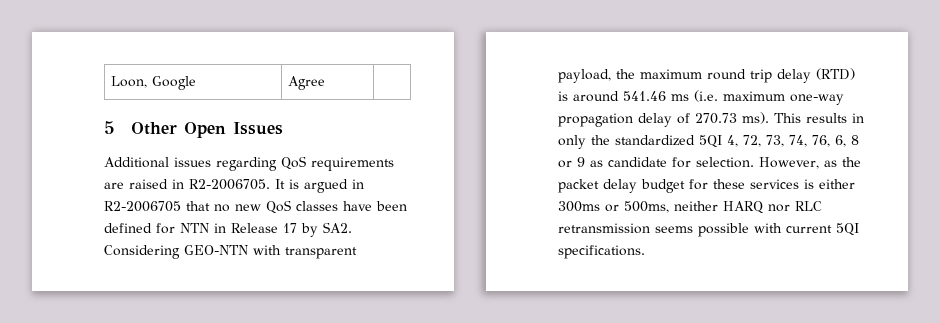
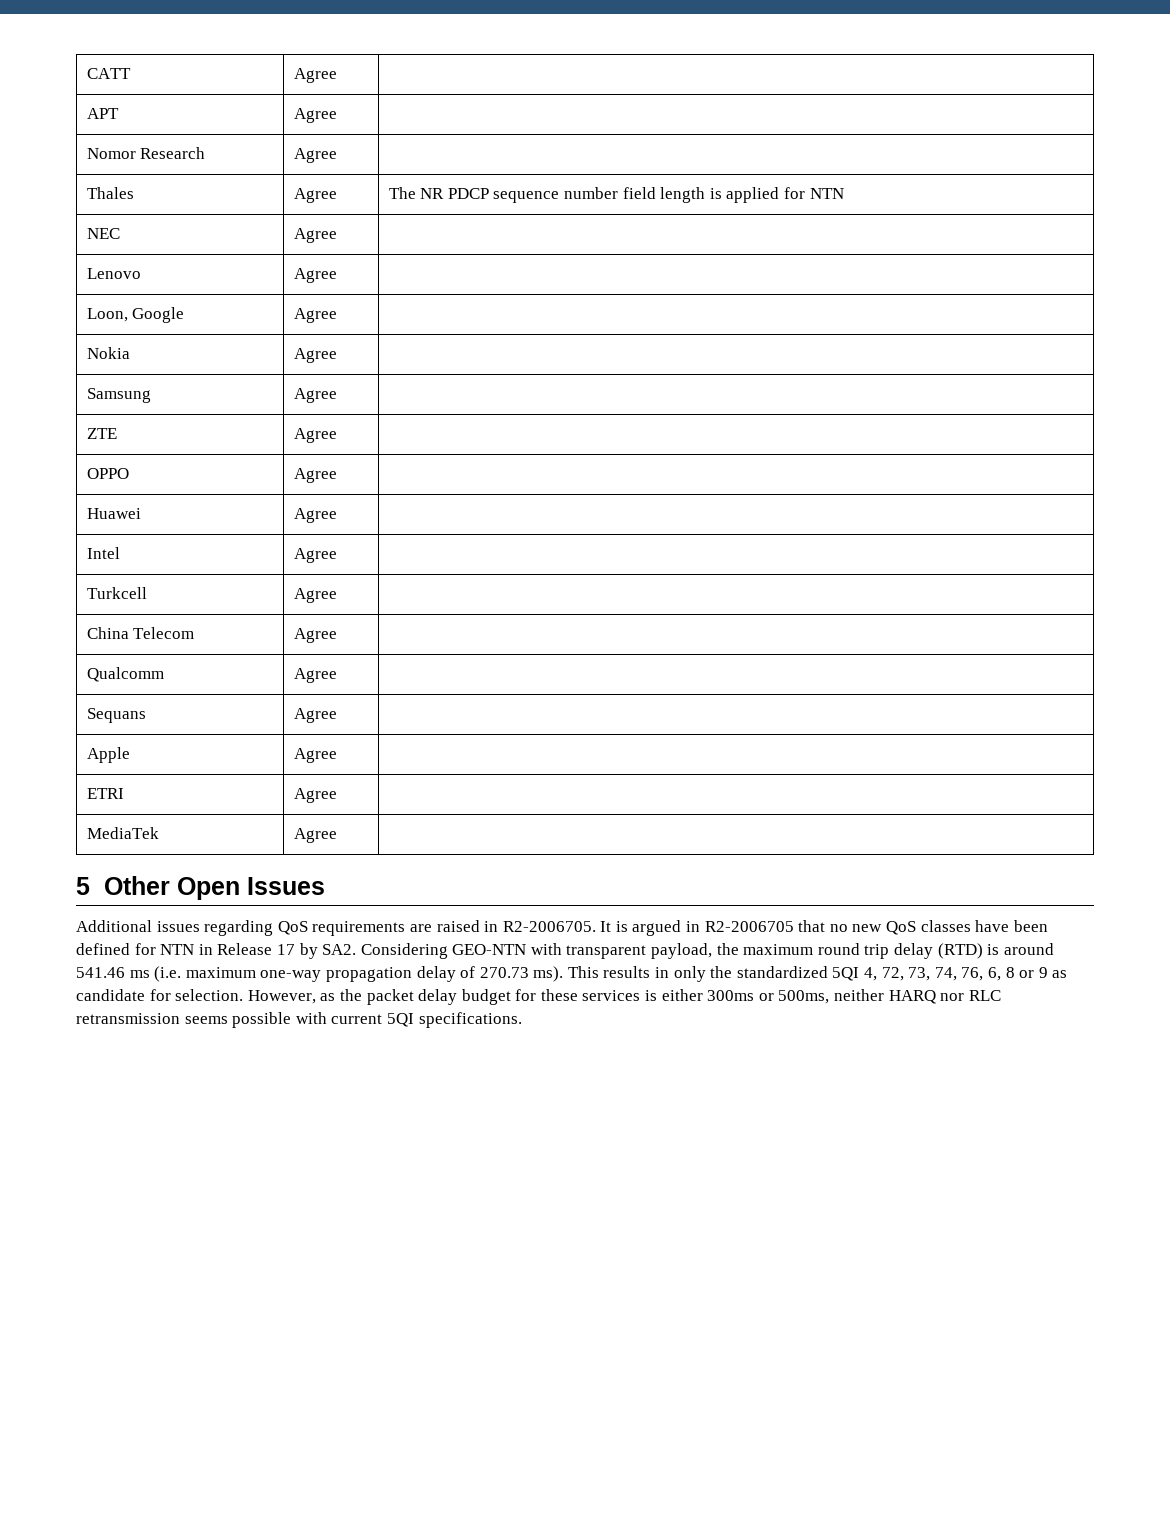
[110,76,196,90] Loon, Google -> [86,68,131,79] [293,68,337,83] [86,108,119,119] [293,108,337,123] [86,147,206,159] [293,148,337,163] [86,187,134,199] [293,188,337,203] [388,187,844,203] [86,228,120,239] [293,228,337,243] [86,268,141,279] [293,268,337,283] [86,307,185,323] [293,308,337,323] [86,347,130,359] [293,348,337,363] [86,388,151,403] [293,388,337,403] [86,428,117,439] [293,428,337,443] [86,468,129,479] [293,468,337,483] [86,508,141,519] [293,508,337,523] [86,547,120,559] [293,548,337,563] [86,587,147,599] [293,588,337,603] [86,627,195,639] [293,628,337,643] [86,667,164,682] [293,668,337,683] [86,708,146,723] [293,708,337,723] [86,747,130,763] [293,748,337,763] [86,788,124,799] [293,788,337,803] [86,827,159,839] CATT | Agree | // APT | Agree | // Nomor Research | Agree | // Thales | Agree | The NR PDCP sequence number field length is applied for NTN // NEC | Agree | // Lenovo | Agree | // Loon, Google | Agree | // Nokia | Agree | // Samsung | Agree | // ZTE | Agree | // OPPO | Agree | // Huawei | Agree | // Intel | Agree | // Turkcell | Agree | // China Telecom | Agree | // Qualcomm | Agree | // Sequans | Agree | // Apple | Agree | // ETRI | Agree | // MediaTek

